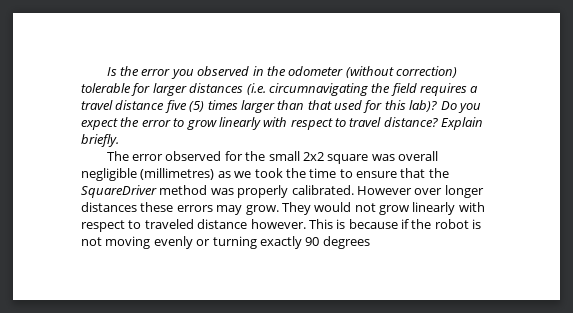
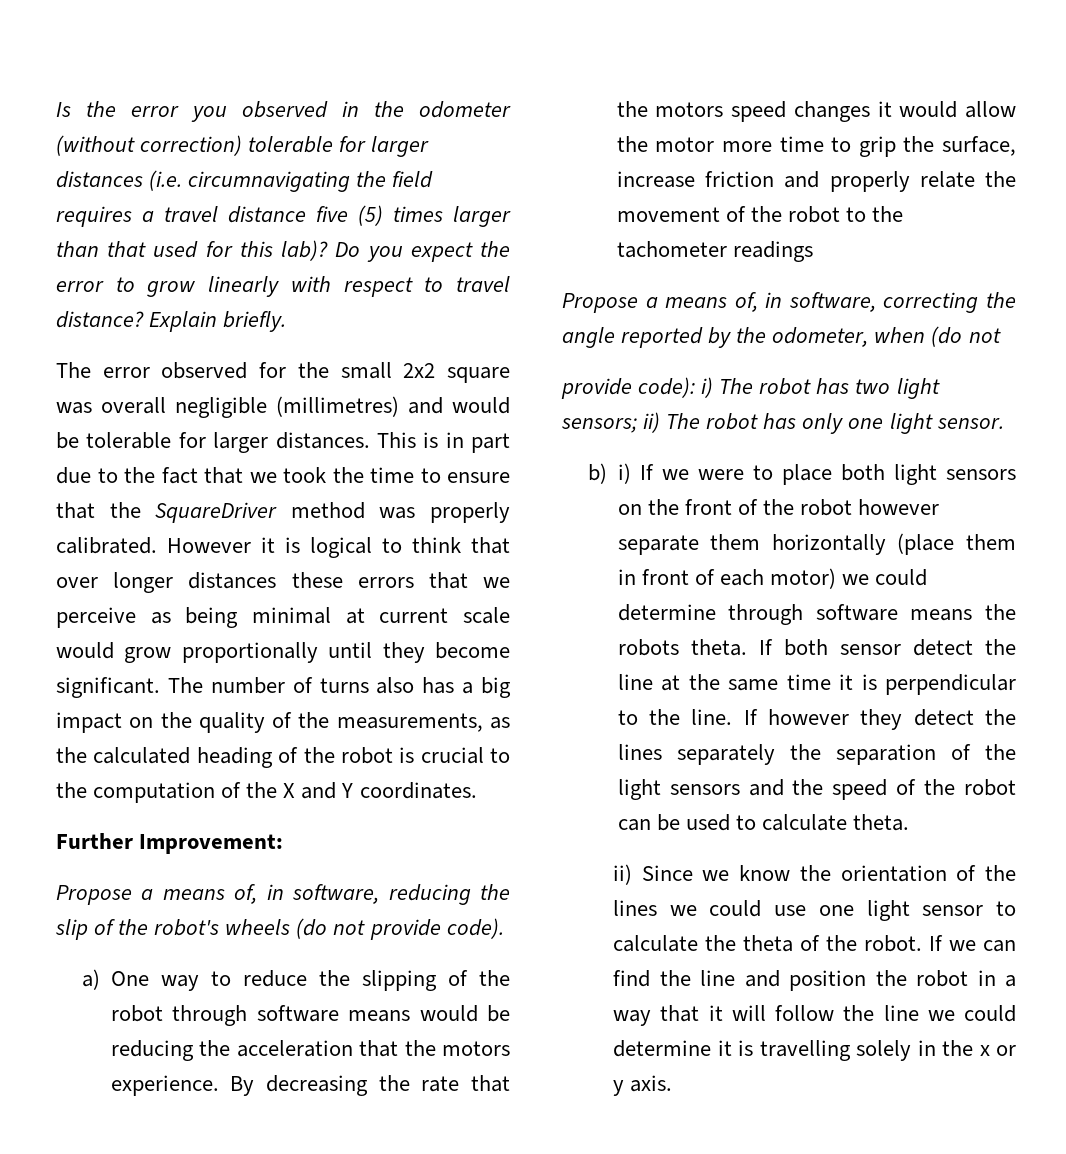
[217,171,231,178] as -> [408,397,510,414] [56,432,510,453] [56,467,243,484] and would be tolerable for larger distances. This is in part due to the fact that
(412, 190) none -> [261,537,510,558] it is logical to think that
[216,202,485,215] [81,219,482,232] [81,236,370,249] may grow. They would not grow linearly with respect to traveled distance however. This is because if the robot is not moving evenly or turning exactly 90 degrees -> [428,572,511,589] [56,607,511,628] [56,642,510,663] [56,677,511,698] [56,712,510,733] [56,747,510,768] [56,782,477,803] [56,833,284,854] [56,884,510,905] [55,918,504,940] [81,969,510,991] [110,1005,510,1026] [110,1040,510,1061] [110,1075,510,1096] [616,101,1016,122] [616,136,1016,157] [616,171,1016,192] [616,206,904,223] [616,241,813,262] [562,292,1016,313] [562,326,1001,348] [561,377,940,399] [561,412,1004,434] [587,463,1016,485] [617,499,940,516] [617,533,1016,555] [617,568,928,589] [617,604,1016,625] [617,639,1016,656] [617,674,1016,695] [617,709,1016,730] [617,744,1016,765] [617,779,1016,800] [617,814,910,831] [613,864,1016,885] [613,900,1016,921] [613,935,1016,952] [613,970,1016,991] [613,1005,1016,1026] [613,1040,1016,1061] [613,1075,673,1096] that we perceive as being minimal at current scale would grow proportionally until they become significant. The number of turns also has a big impact on the quality of the measurements, as the calculated heading of the robot is crucial to the computation of the X and Y coordinates. // Further Improvement: // Propose a means of, in software, reducing the slip of the robot's wheels (do not provide code). // a) One way to reduce the slipping of the robot through software means would be reducing the acceleration that the motors experience. By decreasing the rate that the motors speed changes it would allow the motor more time to grip the surface, increase friction and properly relate the movement of the robot to the tachometer readings // Propose a means of, in software, correcting the angle reported by the odometer, when (do not // provide code): i) The robot has two light sensors; ii) The robot has only one light sensor. // b) i) If we were to place both light sensors on the front of the robot however separate them horizontally (place them in front of each motor) we could determine through software means the robots theta. If both sensor detect the line at the same time it is perpendicular to the line. If however they detect the lines separately the separation of the light sensors and the speed of the robot can be used to calculate theta. // ii) Since we know the orientation of the lines we could use one light sensor to calculate the theta of the robot. If we can find the line and position the robot in a way that it will follow the line we could determine it is travelling solely in the x or y axis.

